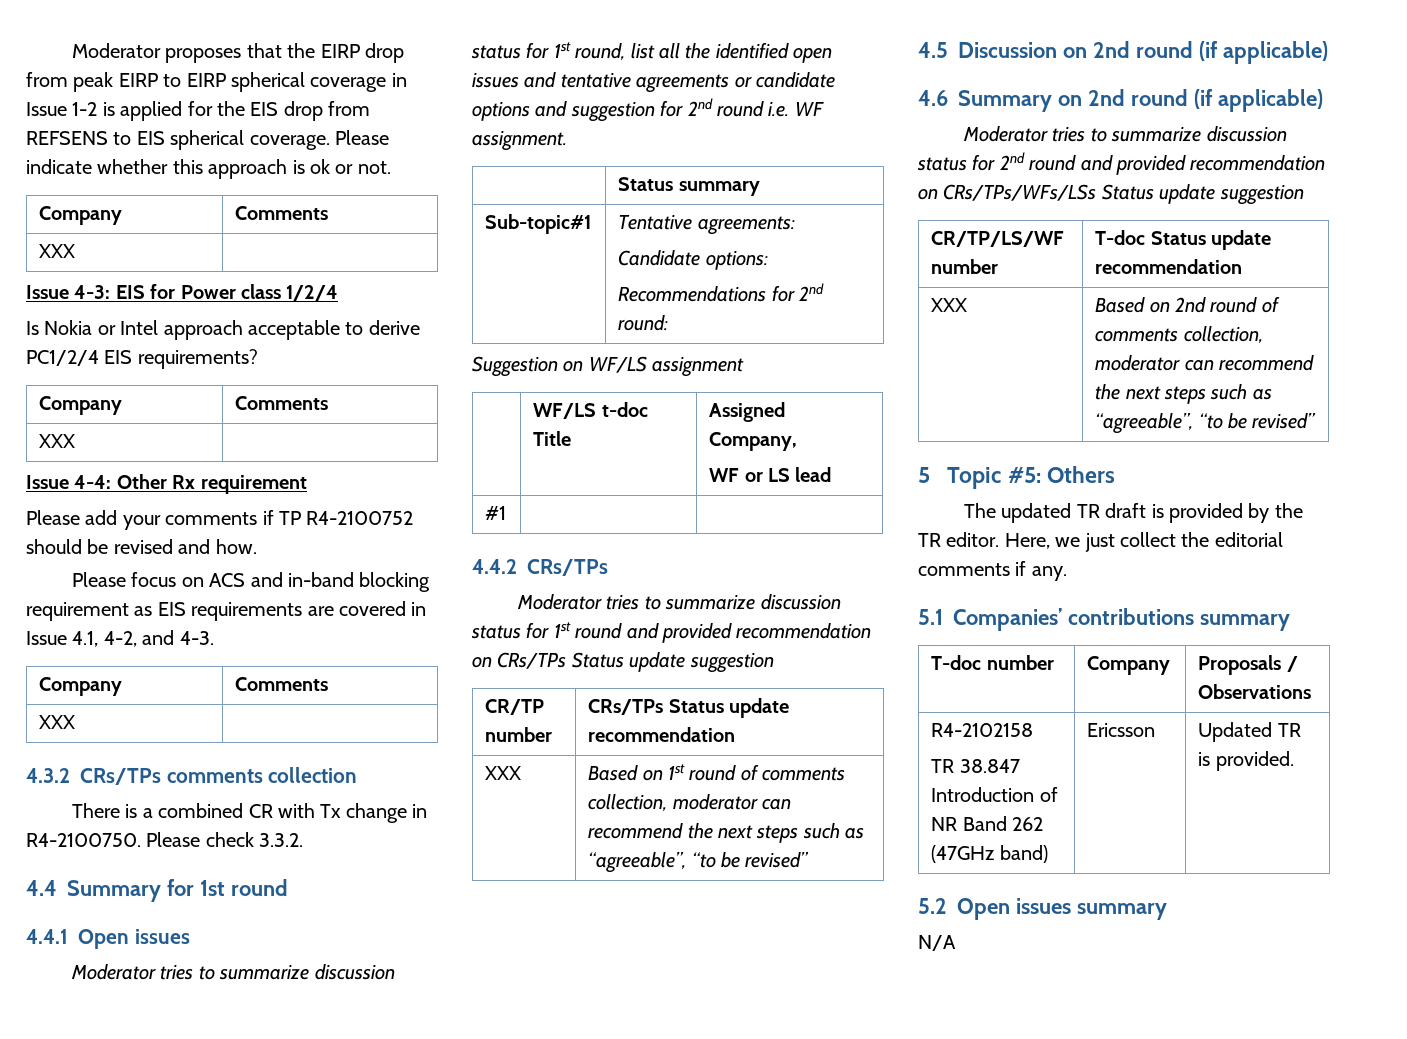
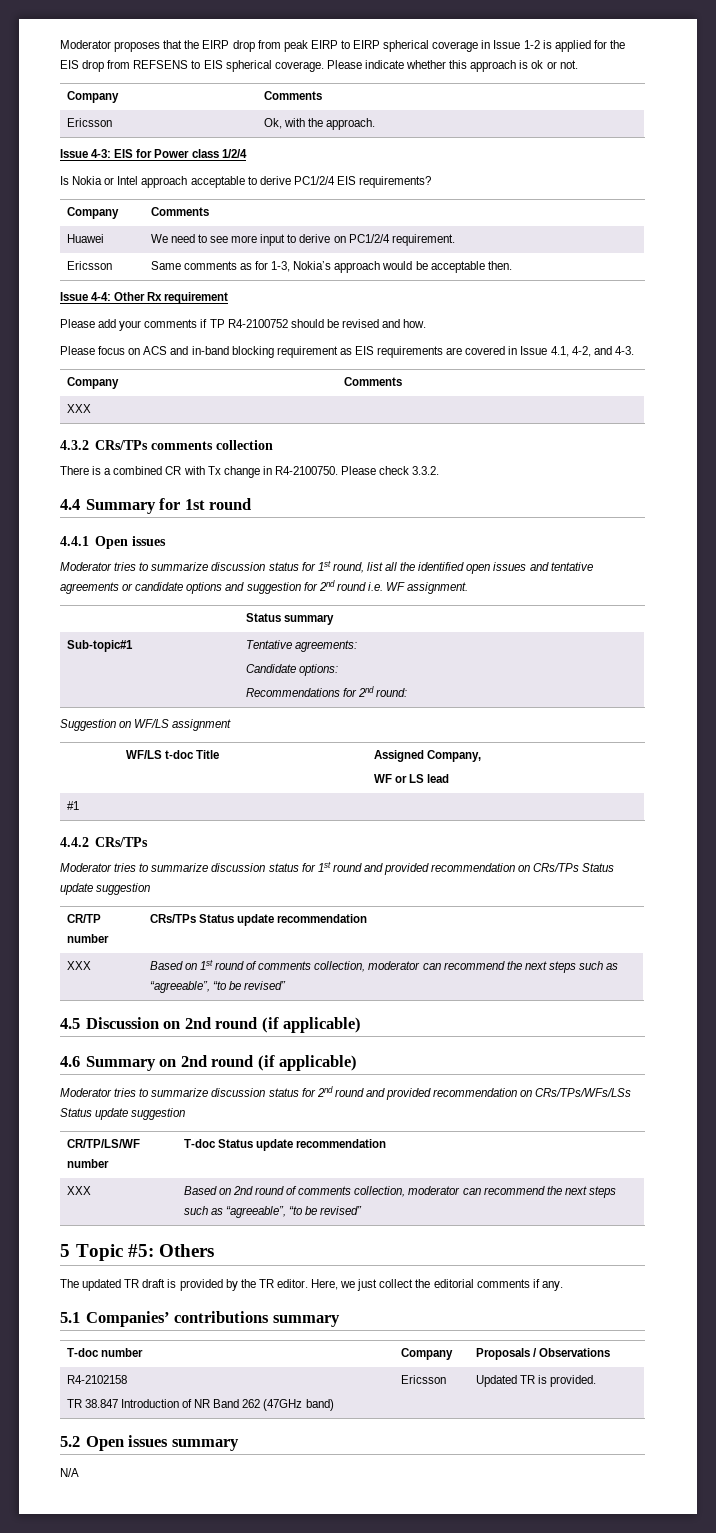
[39,244,76,258] XXX | -> [66,118,112,127] [263,118,376,130] Ericsson | Ok, with the approach.
[39,434,76,448] XXX | -> [66,234,104,243] [150,234,455,246] [66,261,112,270] [150,261,512,273] Huawei | We need to see more input to derive on PC1/2/4 requirement. // Ericsson | Same comments as for 1-3, Nokia’s approach would be acceptable then.

